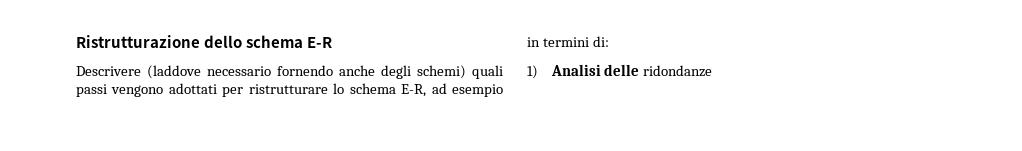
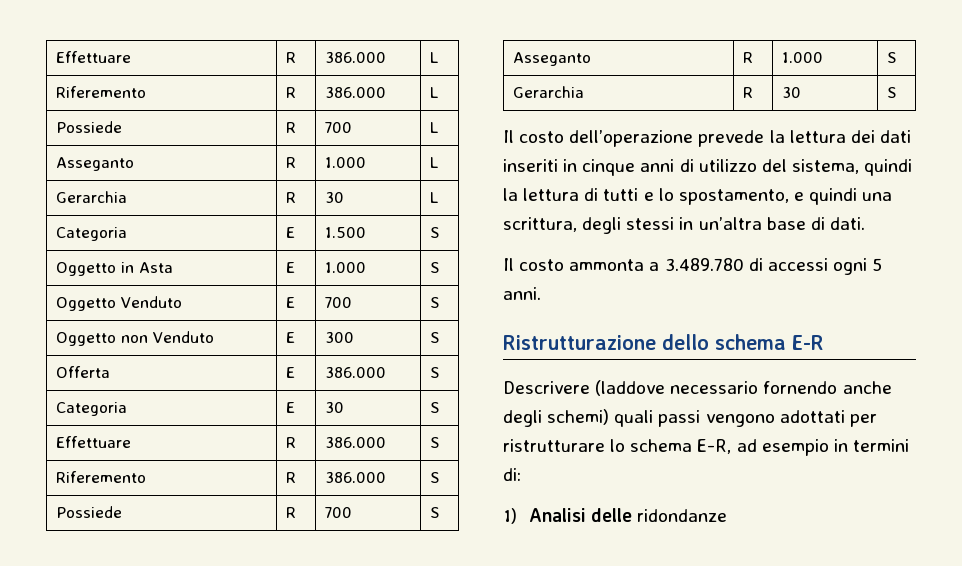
(76, 41) none -> [55,51,131,63] [285,52,296,63] [324,52,386,63] [429,52,438,63] [55,86,146,98] [285,87,296,98] [324,87,386,98] [429,87,438,98] [55,121,122,133] [285,122,296,133] [324,122,352,133] [429,122,438,133] [55,157,134,171] [285,157,296,168] [324,157,366,168] [429,157,438,168] [55,191,127,203] [285,192,296,203] [324,192,344,203] [429,192,438,203] [55,227,127,241] [285,227,295,238] [324,227,366,238] [429,227,439,238] [55,262,173,276] [285,262,295,273] [324,262,366,273] [429,262,439,273] [55,296,182,311] [285,297,295,308] [324,297,352,308] [429,297,439,308] [55,331,214,346] [285,332,295,343] [324,332,354,343] [429,332,439,343] [55,366,110,378] [285,367,295,378] [324,367,386,378] [429,367,439,378] [55,402,127,416] [285,402,295,413] [324,402,344,413] [429,402,439,413] [55,436,131,448] [285,437,296,448] [324,437,386,448] [429,437,439,448] [55,471,146,483] [285,472,296,483] [324,472,386,483] [429,472,439,483] [55,506,122,518] [285,507,296,518] [324,507,352,518] [429,507,439,518] [512,52,591,66] [742,52,753,63] [781,52,823,63] [886,52,896,63] [512,86,584,98] [742,87,753,98] [781,87,801,98] [886,87,896,98] [503,130,911,147] [503,159,913,176] [503,188,893,205] [503,217,865,234] [503,258,883,275] [503,287,541,300] Effettuare | R | 386.000 | L // Riferemento | R | 386.000 | L // Possiede | R | 700 | L // Asseganto | R | 1.000 | L // Gerarchia | R | 30 | L // Categoria | E | 1.500 | S // Oggetto in Asta | E | 1.000 | S // Oggetto Venduto | E | 700 | S // Oggetto non Venduto | E | 300 | S // Offerta | E | 386.000 | S // Categoria | E | 30 | S // Effettuare | R | 386.000 | S // Riferemento | R | 386.000 | S // Possiede | R | 700 | S // Asseganto | R | 1.000 | S // Gerarchia | R | 30 | S // Il costo dell’operazione prevede la lettura dei dati inseriti in cinque anni di utilizzo del sistema, quindi la lettura di tutti e lo spostamento, e quindi una scrittura, degli stessi in un’altra base di dati. // Il costo ammonta a 3.489.780 di accessi ogni 5 anni. //

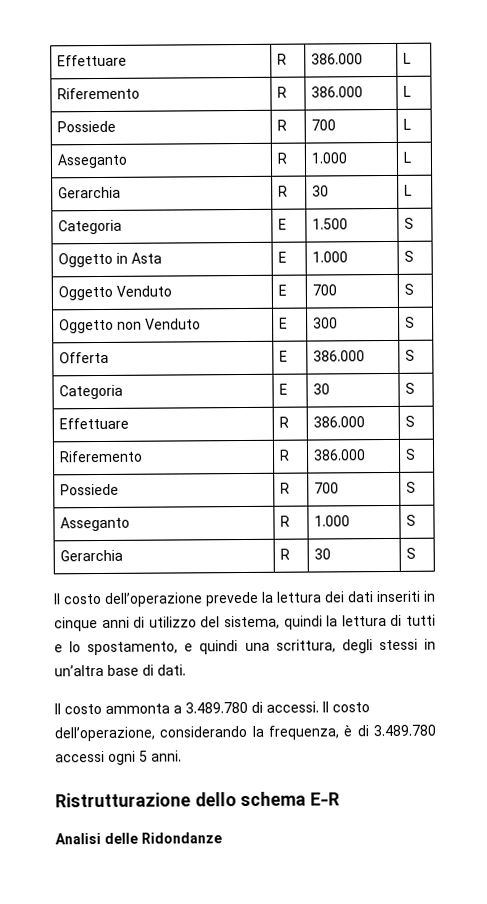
(763, 264) none -> [266,701,370,713] [54,724,436,742] accessi. Il costo dell’operazione, considerando la frequenza, è di 3.489.780
[503,380,892,396] [503,409,877,427] [503,439,909,456] [503,468,521,481] [503,508,517,524] Descrivere (laddove necessario fornendo anche degli schemi) quali passi vengono adottati per ristrutturare lo schema E-R, ad esempio in termini di: // 1) -> (341, 799) none
[636,509,727,522] ridondanze -> [141,832,222,844] Ridondanze

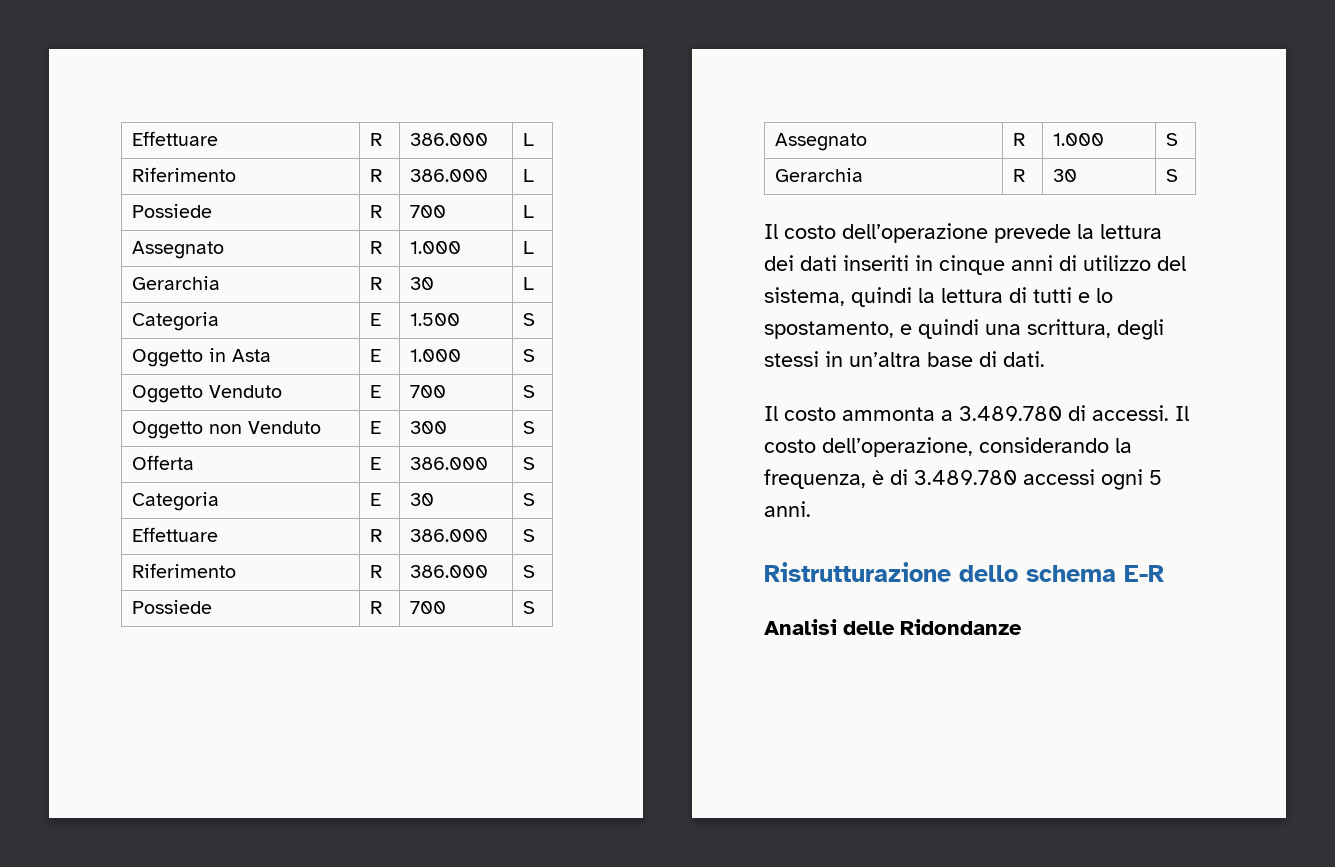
[57,87,141,100] Riferemento -> [132,167,237,182] Riferimento
[57,153,129,169] Asseganto -> [132,241,225,259] Assegnato
[59,450,144,463] Riferemento -> [132,563,237,578] Riferimento
[60,516,131,532] Asseganto -> [775,133,868,151] Assegnato

